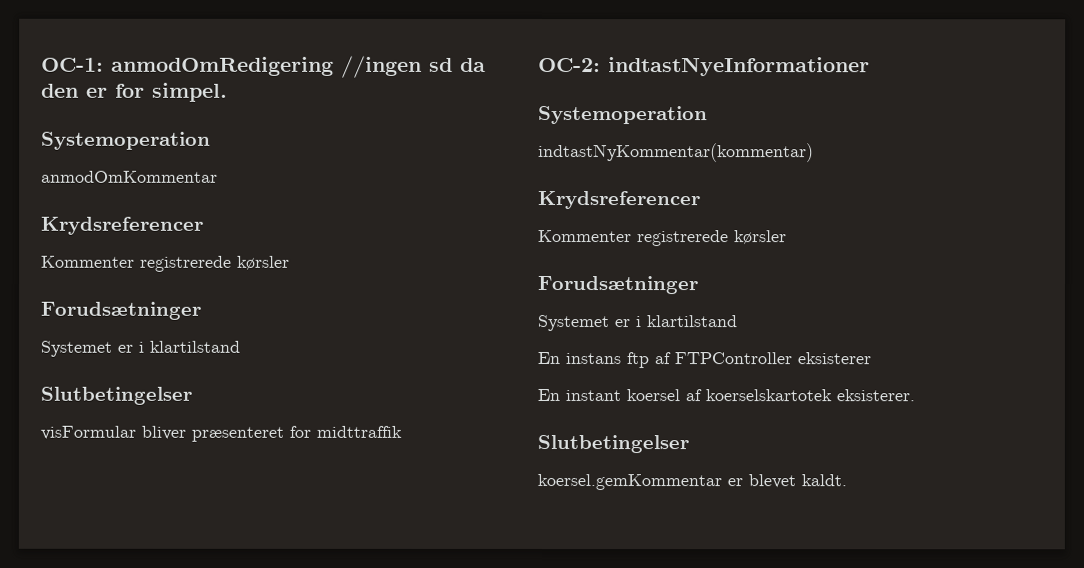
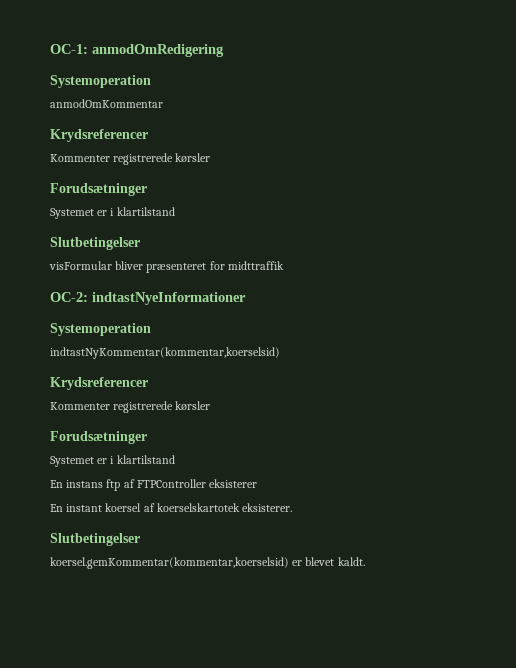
[341,55,486,78] [41,82,228,102] //ingen sd da den er for simpel. -> (224, 50) none
[538,142,814,163] indtastNyKommentar(kommentar) -> [50,347,280,359] indtastNyKommentar(kommentar,koerselsid)
[537,473,722,491] koersel.gemKommentar -> [50,557,289,569] koersel.gemKommentar(kommentar,koerselsid)

